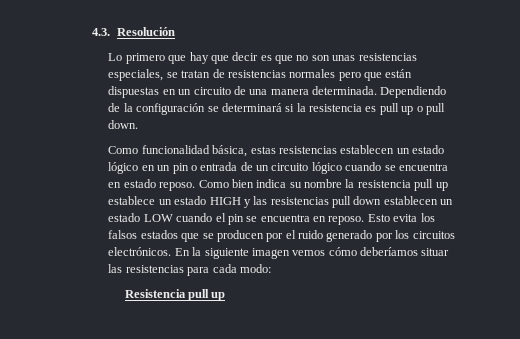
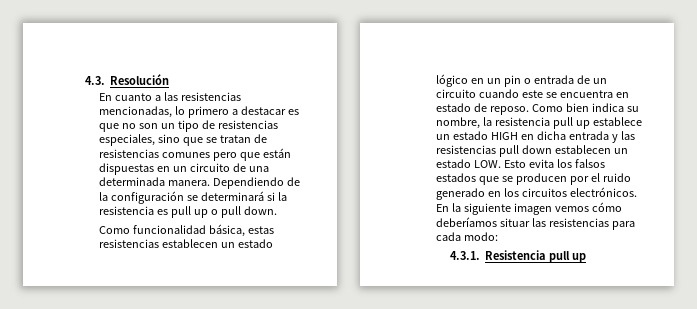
[108,52,417,64] [108,69,164,81] Lo primero que hay que decir es que no son unas resistencias especiales, -> [98,92,241,101] [98,106,299,118] [98,120,278,132] [98,134,203,146] En cuanto a las resistencias mencionadas, lo primero a destacar es que no son un tipo de resistencias especiales, sino que
[289,69,336,78] normales -> [161,152,210,158] comunes
[270,86,378,95] manera determinada. -> [98,177,210,186] determinada manera.
[311,162,382,174] lógico cuando -> [478,89,543,98] cuando este
(156, 183) none -> [473,103,487,112] de
[304,179,343,188] nombre -> [435,117,480,129] nombre,
(241, 201) none -> [520,131,609,140] en dicha entrada
[143,213,365,225] LOW cuando el pin se encuentra en reposo. -> [473,160,501,168] LOW.
[375,233,393,242] por -> [487,191,501,197] en
(271, 268) none -> [449,251,480,260] 4.3.1.

